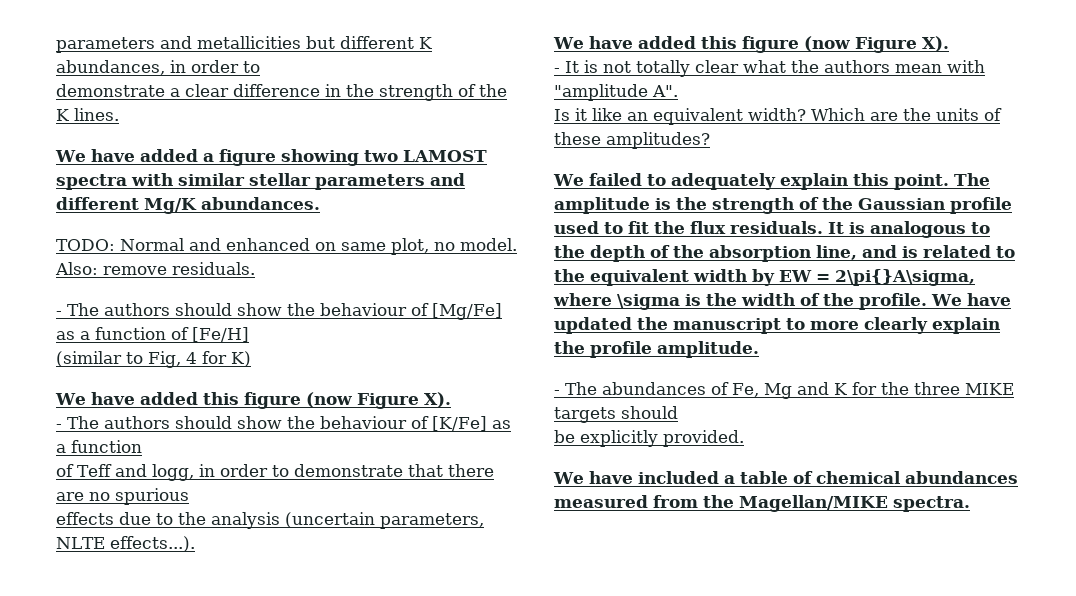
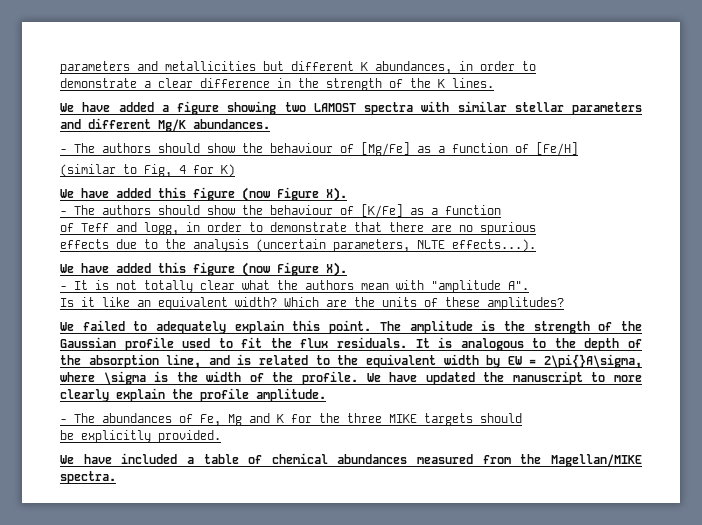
[56,238,517,255] [55,262,255,275] // TODO: Normal and enhanced on same plot, no model. Also: remove residuals. -> (270, 124) none

